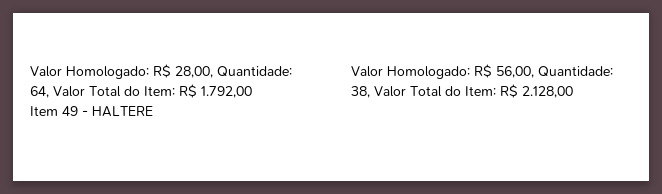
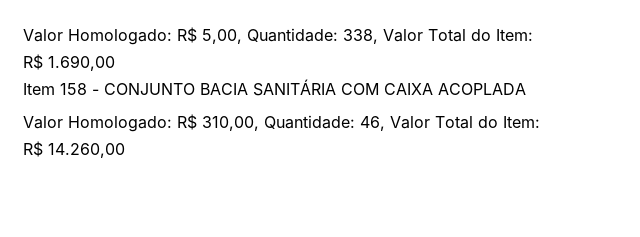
[30,64,292,79] [30,84,252,98] Valor Homologado: R$ 28,00, Quantidade: 64, Valor Total do Item: R$ 1.792,00 -> [23,27,533,45] [23,54,115,71] Valor Homologado: R$ 5,00, Quantidade: 338, Valor Total do Item: R$ 1.690,00
[62,106,153,117] [351,64,613,79] [351,84,573,98] 49 - HALTERE // Valor Homologado: R$ 56,00, Quantidade: 38, Valor Total do Item: R$ 2.128,00 -> [60,79,526,96] [23,114,540,132] [23,141,125,158] 158 - CONJUNTO BACIA SANITÁRIA COM CAIXA ACOPLADA // Valor Homologado: R$ 310,00, Quantidade: 46, Valor Total do Item: R$ 14.260,00

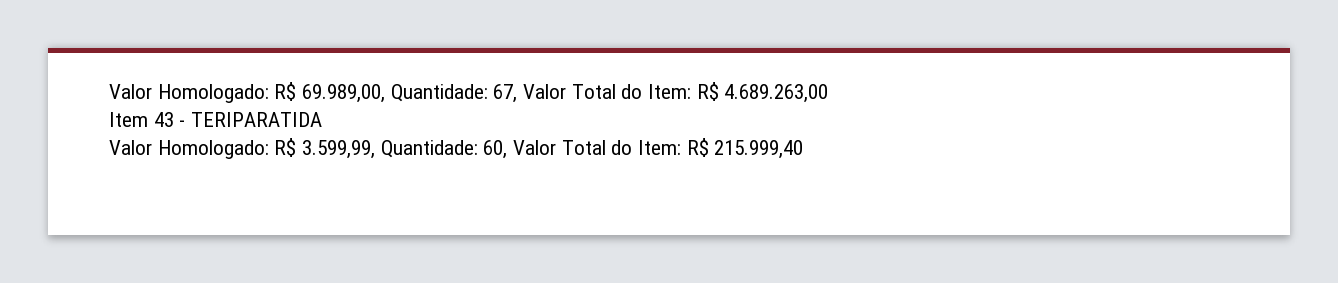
[23,27,533,45] [23,54,115,71] Valor Homologado: R$ 5,00, Quantidade: 338, Valor Total do Item: R$ 1.690,00 -> [109,82,829,103] Valor Homologado: R$ 69.989,00, Quantidade: 67, Valor Total do Item: R$ 4.689.263,00
[60,79,526,96] [23,114,540,132] [23,141,125,158] 158 - CONJUNTO BACIA SANITÁRIA COM CAIXA ACOPLADA // Valor Homologado: R$ 310,00, Quantidade: 46, Valor Total do Item: R$ 14.260,00 -> [153,112,323,127] [109,138,804,159] 43 - TERIPARATIDA // Valor Homologado: R$ 3.599,99, Quantidade: 60, Valor Total do Item: R$ 215.999,40

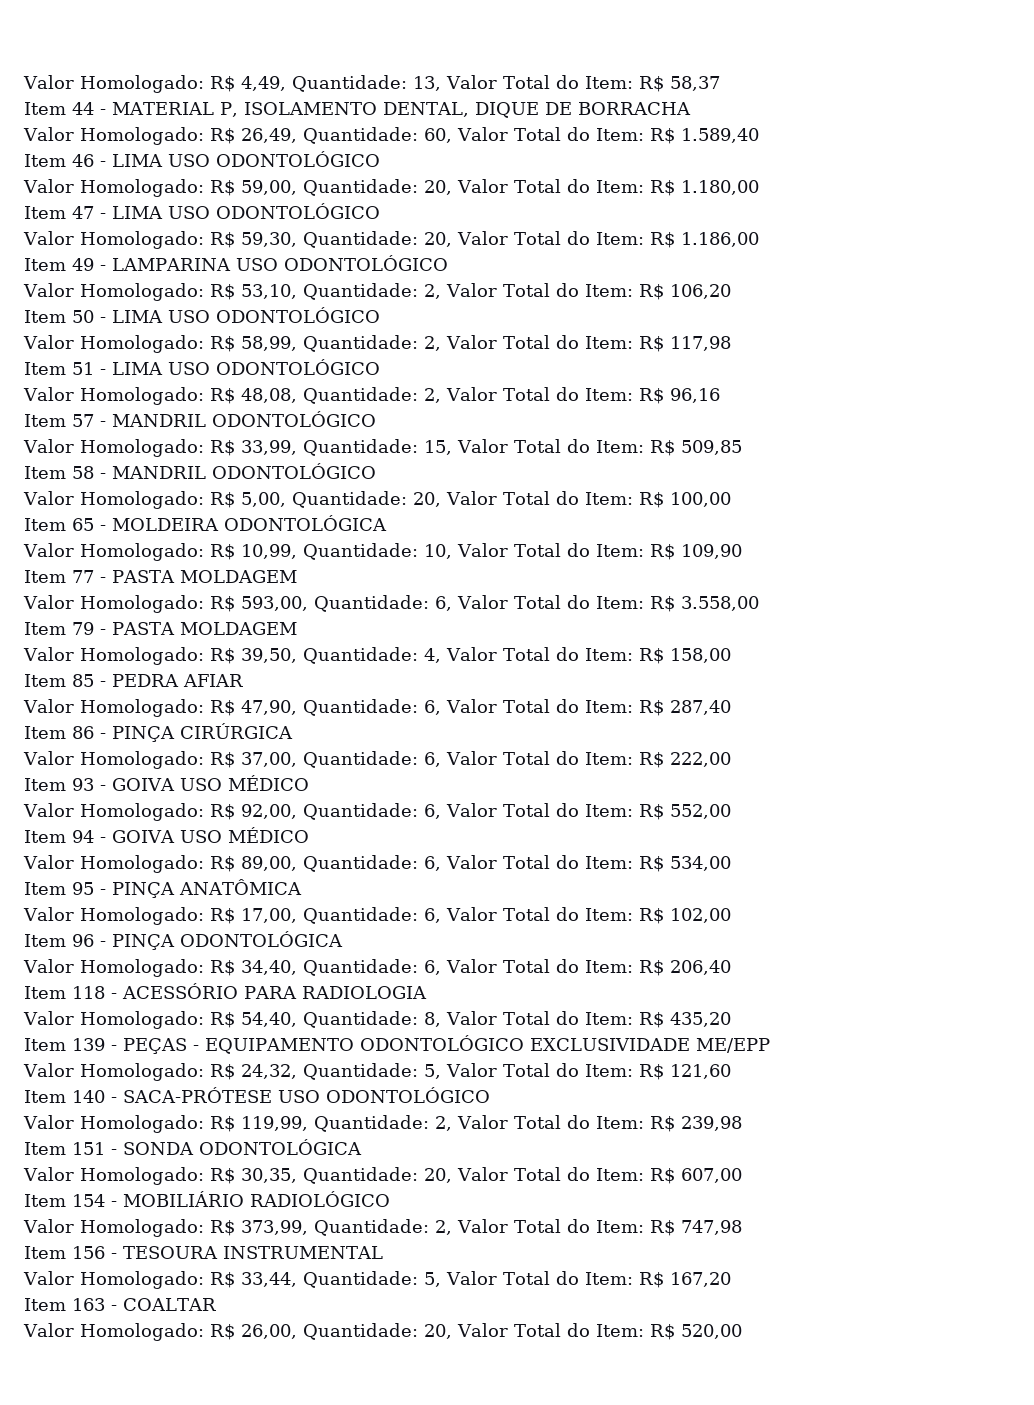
[109,82,829,103] [109,112,323,127] [109,138,376,159] Valor Homologado: R$ 69.989,00, Quantidade: 67, Valor Total do Item: R$ 4.689.263,00 // Item 43 - TERIPARATIDA // Valor Homologado: R$ 3.599,99, -> [23,75,720,93] [24,102,691,118] [23,127,297,145] Valor Homologado: R$ 4,49, Quantidade: 13, Valor Total do Item: R$ 58,37 // Item 44 - MATERIAL P, ISOLAMENTO DENTAL, DIQUE DE BORRACHA // Valor Homologado: R$ 26,49,
[714,140,804,159] 215.999,40 -> [680,128,759,143] [24,151,380,167] [23,179,759,197] [24,203,380,219] [23,231,759,249] [24,255,448,271] [23,283,731,301] [24,307,380,323] [23,335,731,353] [24,359,380,375] [23,387,720,405] [24,411,376,427] [23,439,742,457] [24,463,376,479] [23,491,731,509] [24,515,387,531] [23,543,742,561] [24,570,297,583] [23,595,759,613] [24,622,297,635] [23,647,731,665] [24,674,243,687] [23,699,731,717] [24,723,293,742] [23,751,731,769] [24,775,309,791] [23,803,731,821] [24,827,309,843] [23,855,731,873] [24,879,302,898] [23,907,731,925] [24,931,343,950] [23,959,731,977] [24,983,427,999] [23,1011,731,1029] [24,1035,770,1054] [23,1063,731,1081] [24,1087,490,1103] [23,1115,742,1133] [24,1139,362,1155] [23,1167,742,1185] [24,1191,390,1207] [23,1219,742,1237] [24,1246,383,1259] [23,1271,731,1289] [24,1298,216,1311] [23,1323,742,1341] 1.589,40 // Item 46 - LIMA USO ODONTOLÓGICO // Valor Homologado: R$ 59,00, Quantidade: 20, Valor Total do Item: R$ 1.180,00 // Item 47 - LIMA USO ODONTOLÓGICO // Valor Homologado: R$ 59,30, Quantidade: 20, Valor Total do Item: R$ 1.186,00 // Item 49 - LAMPARINA USO ODONTOLÓGICO // Valor Homologado: R$ 53,10, Quantidade: 2, Valor Total do Item: R$ 106,20 // Item 50 - LIMA USO ODONTOLÓGICO // Valor Homologado: R$ 58,99, Quantidade: 2, Valor Total do Item: R$ 117,98 // Item 51 - LIMA USO ODONTOLÓGICO // Valor Homologado: R$ 48,08, Quantidade: 2, Valor Total do Item: R$ 96,16 // Item 57 - MANDRIL ODONTOLÓGICO // Valor Homologado: R$ 33,99, Quantidade: 15, Valor Total do Item: R$ 509,85 // Item 58 - MANDRIL ODONTOLÓGICO // Valor Homologado: R$ 5,00, Quantidade: 20, Valor Total do Item: R$ 100,00 // Item 65 - MOLDEIRA ODONTOLÓGICA // Valor Homologado: R$ 10,99, Quantidade: 10, Valor Total do Item: R$ 109,90 // Item 77 - PASTA MOLDAGEM // Valor Homologado: R$ 593,00, Quantidade: 6, Valor Total do Item: R$ 3.558,00 // Item 79 - PASTA MOLDAGEM // Valor Homologado: R$ 39,50, Quantidade: 4, Valor Total do Item: R$ 158,00 // Item 85 - PEDRA AFIAR // Valor Homologado: R$ 47,90, Quantidade: 6, Valor Total do Item: R$ 287,40 // Item 86 - PINÇA CIRÚRGICA // Valor Homologado: R$ 37,00, Quantidade: 6, Valor Total do Item: R$ 222,00 // Item 93 - GOIVA USO MÉDICO // Valor Homologado: R$ 92,00, Quantidade: 6, Valor Total do Item: R$ 552,00 // Item 94 - GOIVA USO MÉDICO // Valor Homologado: R$ 89,00, Quantidade: 6, Valor Total do Item: R$ 534,00 // Item 95 - PINÇA ANATÔMICA // Valor Homologado: R$ 17,00, Quantidade: 6, Valor Total do Item: R$ 102,00 // Item 96 - PINÇA ODONTOLÓGICA // Valor Homologado: R$ 34,40, Quantidade: 6, Valor Total do Item: R$ 206,40 // Item 118 - ACESSÓRIO PARA RADIOLOGIA // Valor Homologado: R$ 54,40, Quantidade: 8, Valor Total do Item: R$ 435,20 // Item 139 - PEÇAS - EQUIPAMENTO ODONTOLÓGICO EXCLUSIVIDADE ME/EPP // Valor Homologado: R$ 24,32, Quantidade: 5, Valor Total do Item: R$ 121,60 // Item 140 - SACA-PRÓTESE USO ODONTOLÓGICO // Valor Homologado: R$ 119,99, Quantidade: 2, Valor Total do Item: R$ 239,98 // Item 151 - SONDA ODONTOLÓGICA // Valor Homologado: R$ 30,35, Quantidade: 20, Valor Total do Item: R$ 607,00 // Item 154 - MOBILIÁRIO RADIOLÓGICO // Valor Homologado: R$ 373,99, Quantidade: 2, Valor Total do Item: R$ 747,98 // Item 156 - TESOURA INSTRUMENTAL // Valor Homologado: R$ 33,44, Quantidade: 5, Valor Total do Item: R$ 167,20 // Item 163 - COALTAR // Valor Homologado: R$ 26,00, Quantidade: 20, Valor Total do Item: R$ 520,00

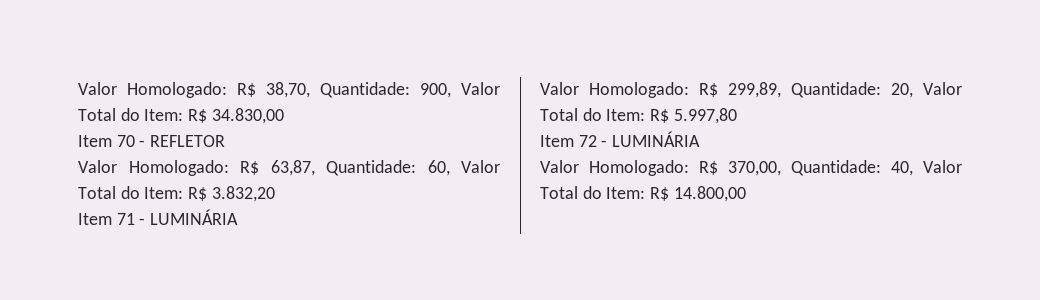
[23,75,720,93] [24,102,691,118] [23,127,297,145] Valor Homologado: R$ 4,49, Quantidade: 13, Valor Total do Item: R$ 58,37 // Item 44 - MATERIAL P, ISOLAMENTO DENTAL, DIQUE DE BORRACHA // Valor Homologado: R$ 26,49, -> [78,82,500,98] [78,108,284,124] [78,135,226,147] [78,160,315,176] Valor Homologado: R$ 38,70, Quantidade: 900, Valor Total do Item: R$ 34.830,00 // Item 70 - REFLETOR // Valor Homologado: R$ 63,87,
[680,128,759,143] [24,151,380,167] [23,179,759,197] [24,203,380,219] [23,231,759,249] [24,255,448,271] [23,283,731,301] [24,307,380,323] [23,335,731,353] [24,359,380,375] [23,387,720,405] [24,411,376,427] [23,439,742,457] [24,463,376,479] [23,491,731,509] [24,515,387,531] [23,543,742,561] [24,570,297,583] [23,595,759,613] [24,622,297,635] [23,647,731,665] [24,674,243,687] [23,699,731,717] [24,723,293,742] [23,751,731,769] [24,775,309,791] [23,803,731,821] [24,827,309,843] [23,855,731,873] [24,879,302,898] [23,907,731,925] [24,931,343,950] [23,959,731,977] [24,983,427,999] [23,1011,731,1029] [24,1035,770,1054] [23,1063,731,1081] [24,1087,490,1103] [23,1115,742,1133] [24,1139,362,1155] [23,1167,742,1185] [24,1191,390,1207] [23,1219,742,1237] [24,1246,383,1259] [23,1271,731,1289] [24,1298,216,1311] [23,1323,742,1341] 1.589,40 // Item 46 - LIMA USO ODONTOLÓGICO // Valor Homologado: R$ 59,00, Quantidade: 20, Valor Total do Item: R$ 1.180,00 // Item 47 - LIMA USO ODONTOLÓGICO // Valor Homologado: R$ 59,30, Quantidade: 20, Valor Total do Item: R$ 1.186,00 // Item 49 - LAMPARINA USO ODONTOLÓGICO // Valor Homologado: R$ 53,10, Quantidade: 2, Valor Total do Item: R$ 106,20 // Item 50 - LIMA USO ODONTOLÓGICO // Valor Homologado: R$ 58,99, Quantidade: 2, Valor Total do Item: R$ 117,98 // Item 51 - LIMA USO ODONTOLÓGICO // Valor Homologado: R$ 48,08, Quantidade: 2, Valor Total do Item: R$ 96,16 // Item 57 - MANDRIL ODONTOLÓGICO // Valor Homologado: R$ 33,99, Quantidade: 15, Valor Total do Item: R$ 509,85 // Item 58 - MANDRIL ODONTOLÓGICO // Valor Homologado: R$ 5,00, Quantidade: 20, Valor Total do Item: R$ 100,00 // Item 65 - MOLDEIRA ODONTOLÓGICA // Valor Homologado: R$ 10,99, Quantidade: 10, Valor Total do Item: R$ 109,90 // Item 77 - PASTA MOLDAGEM // Valor Homologado: R$ 593,00, Quantidade: 6, Valor Total do Item: R$ 3.558,00 // Item 79 - PASTA MOLDAGEM // Valor Homologado: R$ 39,50, Quantidade: 4, Valor Total do Item: R$ 158,00 // Item 85 - PEDRA AFIAR // Valor Homologado: R$ 47,90, Quantidade: 6, Valor Total do Item: R$ 287,40 // Item 86 - PINÇA CIRÚRGICA // Valor Homologado: R$ 37,00, Quantidade: 6, Valor Total do Item: R$ 222,00 // Item 93 - GOIVA USO MÉDICO // Valor Homologado: R$ 92,00, Quantidade: 6, Valor Total do Item: R$ 552,00 // Item 94 - GOIVA USO MÉDICO // Valor Homologado: R$ 89,00, Quantidade: 6, Valor Total do Item: R$ 534,00 // Item 95 - PINÇA ANATÔMICA // Valor Homologado: R$ 17,00, Quantidade: 6, Valor Total do Item: R$ 102,00 // Item 96 - PINÇA ODONTOLÓGICA // Valor Homologado: R$ 34,40, Quantidade: 6, Valor Total do Item: R$ 206,40 // Item 118 - ACESSÓRIO PARA RADIOLOGIA // Valor Homologado: R$ 54,40, Quantidade: 8, Valor Total do Item: R$ 435,20 // Item 139 - PEÇAS - EQUIPAMENTO ODONTOLÓGICO EXCLUSIVIDADE ME/EPP // Valor Homologado: R$ 24,32, Quantidade: 5, Valor Total do Item: R$ 121,60 // Item 140 - SACA-PRÓTESE USO ODONTOLÓGICO // Valor Homologado: R$ 119,99, Quantidade: 2, Valor Total do Item: R$ 239,98 // Item 151 - SONDA ODONTOLÓGICA // Valor Homologado: R$ 30,35, Quantidade: 20, Valor Total do Item: R$ 607,00 // Item 154 - MOBILIÁRIO RADIOLÓGICO // Valor Homologado: R$ 373,99, Quantidade: 2, Valor Total do Item: R$ 747,98 // Item 156 - TESOURA INSTRUMENTAL // Valor Homologado: R$ 33,44, Quantidade: 5, Valor Total do Item: R$ 167,20 // Item 163 - COALTAR // Valor Homologado: R$ 26,00, Quantidade: 20, Valor Total do Item: R$ 520,00 -> [211,186,275,202] [78,209,239,225] [540,82,962,98] [540,108,737,124] [540,131,701,147] [540,160,962,176] [540,186,746,202] 3.832,20 // Item 71 - LUMINÁRIA // Valor Homologado: R$ 299,89, Quantidade: 20, Valor Total do Item: R$ 5.997,80 // Item 72 - LUMINÁRIA // Valor Homologado: R$ 370,00, Quantidade: 40, Valor Total do Item: R$ 14.800,00

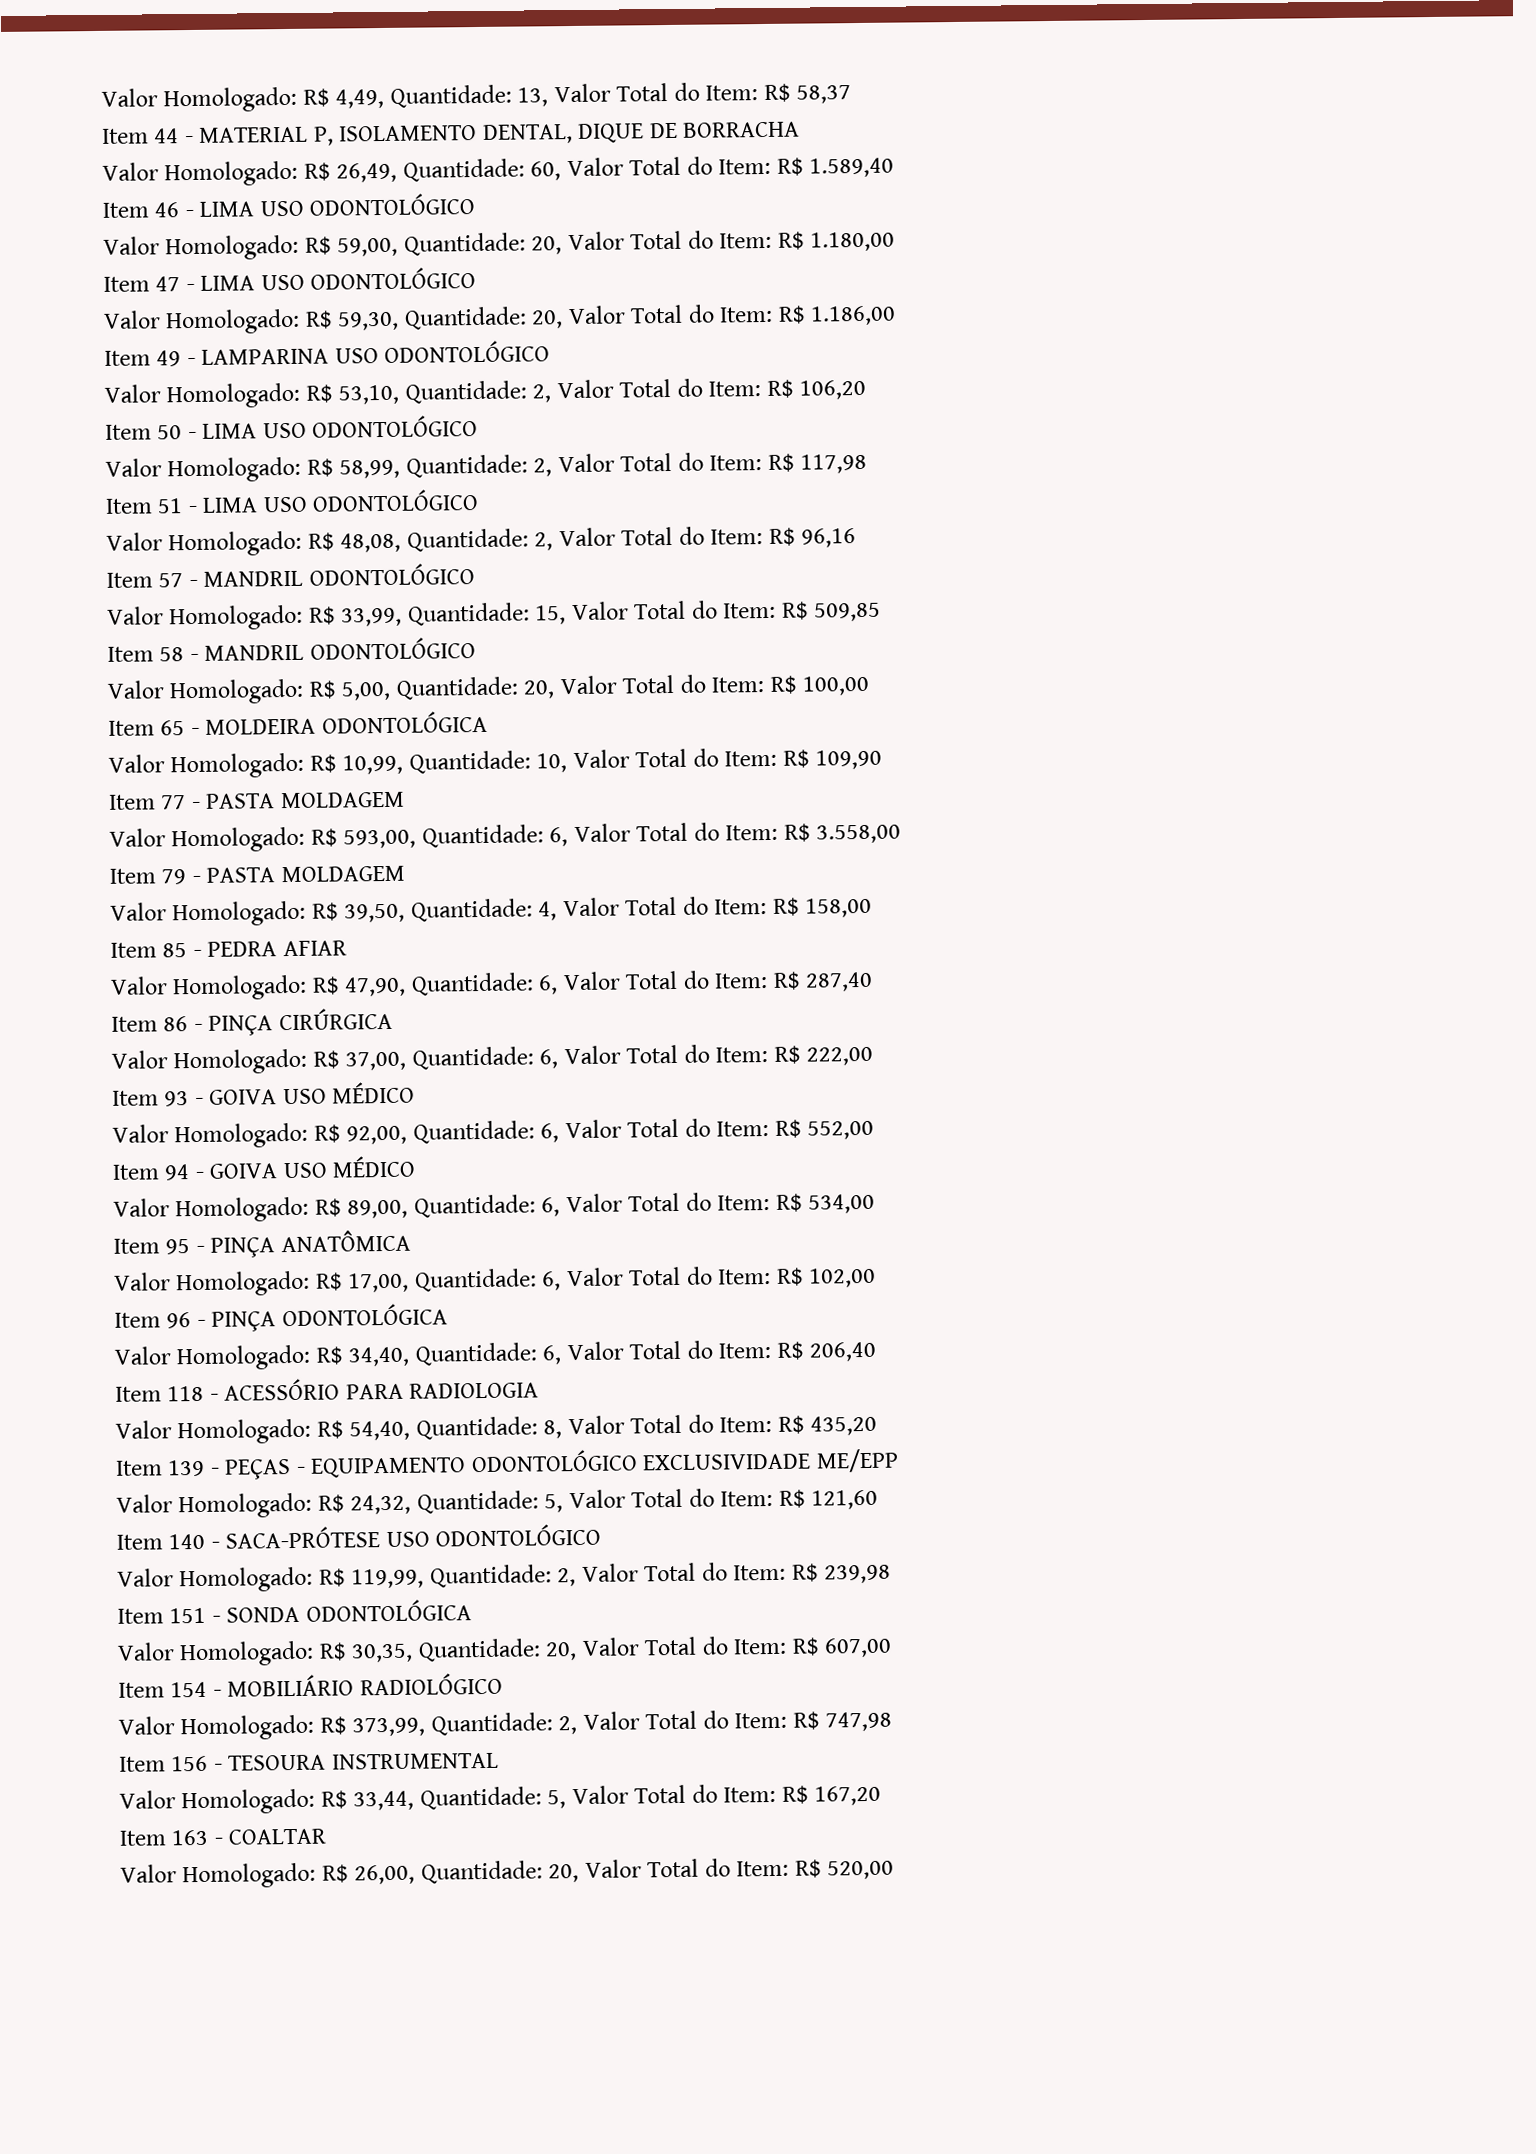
[78,82,500,98] [78,108,284,124] [78,135,226,147] [78,160,315,176] Valor Homologado: R$ 38,70, Quantidade: 900, Valor Total do Item: R$ 34.830,00 // Item 70 - REFLETOR // Valor Homologado: R$ 63,87, -> [101,82,852,113] [102,121,801,146] [102,160,398,187] Valor Homologado: R$ 4,49, Quantidade: 13, Valor Total do Item: R$ 58,37 // Item 44 - MATERIAL P, ISOLAMENTO DENTAL, DIQUE DE BORRACHA // Valor Homologado: R$ 26,49,
[211,186,275,202] [78,209,239,225] [540,82,962,98] [540,108,737,124] [540,131,701,147] [540,160,962,176] [540,186,746,202] 3.832,20 // Item 71 - LUMINÁRIA // Valor Homologado: R$ 299,89, Quantidade: 20, Valor Total do Item: R$ 5.997,80 // Item 72 - LUMINÁRIA // Valor Homologado: R$ 370,00, Quantidade: 40, Valor Total do Item: R$ 14.800,00 -> [809,157,895,178] [102,193,476,218] [103,230,896,261] [103,267,477,292] [103,304,897,335] [104,340,551,367] [104,378,867,409] [105,414,479,440] [105,452,868,483] [105,488,480,514] [106,526,857,557] [106,563,475,588] [107,600,882,631] [107,637,476,662] [107,674,871,705] [108,710,488,736] [108,748,883,779] [109,791,405,810] [109,822,902,853] [109,865,405,885] [110,896,873,927] [110,940,347,958] [110,970,874,1001] [111,1007,393,1036] [111,1044,874,1075] [112,1081,416,1107] [112,1118,875,1149] [112,1155,417,1181] [113,1192,876,1223] [113,1229,411,1258] [114,1266,877,1297] [114,1303,448,1332] [114,1340,877,1371] [115,1378,540,1402] [115,1414,878,1445] [115,1448,899,1480] [116,1488,879,1519] [116,1523,602,1550] [117,1562,892,1593] [117,1599,472,1624] [117,1636,893,1667] [118,1672,503,1698] [118,1710,893,1741] [119,1752,499,1772] [119,1784,882,1815] [119,1828,328,1846] [120,1858,895,1889] 1.589,40 // Item 46 - LIMA USO ODONTOLÓGICO // Valor Homologado: R$ 59,00, Quantidade: 20, Valor Total do Item: R$ 1.180,00 // Item 47 - LIMA USO ODONTOLÓGICO // Valor Homologado: R$ 59,30, Quantidade: 20, Valor Total do Item: R$ 1.186,00 // Item 49 - LAMPARINA USO ODONTOLÓGICO // Valor Homologado: R$ 53,10, Quantidade: 2, Valor Total do Item: R$ 106,20 // Item 50 - LIMA USO ODONTOLÓGICO // Valor Homologado: R$ 58,99, Quantidade: 2, Valor Total do Item: R$ 117,98 // Item 51 - LIMA USO ODONTOLÓGICO // Valor Homologado: R$ 48,08, Quantidade: 2, Valor Total do Item: R$ 96,16 // Item 57 - MANDRIL ODONTOLÓGICO // Valor Homologado: R$ 33,99, Quantidade: 15, Valor Total do Item: R$ 509,85 // Item 58 - MANDRIL ODONTOLÓGICO // Valor Homologado: R$ 5,00, Quantidade: 20, Valor Total do Item: R$ 100,00 // Item 65 - MOLDEIRA ODONTOLÓGICA // Valor Homologado: R$ 10,99, Quantidade: 10, Valor Total do Item: R$ 109,90 // Item 77 - PASTA MOLDAGEM // Valor Homologado: R$ 593,00, Quantidade: 6, Valor Total do Item: R$ 3.558,00 // Item 79 - PASTA MOLDAGEM // Valor Homologado: R$ 39,50, Quantidade: 4, Valor Total do Item: R$ 158,00 // Item 85 - PEDRA AFIAR // Valor Homologado: R$ 47,90, Quantidade: 6, Valor Total do Item: R$ 287,40 // Item 86 - PINÇA CIRÚRGICA // Valor Homologado: R$ 37,00, Quantidade: 6, Valor Total do Item: R$ 222,00 // Item 93 - GOIVA USO MÉDICO // Valor Homologado: R$ 92,00, Quantidade: 6, Valor Total do Item: R$ 552,00 // Item 94 - GOIVA USO MÉDICO // Valor Homologado: R$ 89,00, Quantidade: 6, Valor Total do Item: R$ 534,00 // Item 95 - PINÇA ANATÔMICA // Valor Homologado: R$ 17,00, Quantidade: 6, Valor Total do Item: R$ 102,00 // Item 96 - PINÇA ODONTOLÓGICA // Valor Homologado: R$ 34,40, Quantidade: 6, Valor Total do Item: R$ 206,40 // Item 118 - ACESSÓRIO PARA RADIOLOGIA // Valor Homologado: R$ 54,40, Quantidade: 8, Valor Total do Item: R$ 435,20 // Item 139 - PEÇAS - EQUIPAMENTO ODONTOLÓGICO EXCLUSIVIDADE ME/EPP // Valor Homologado: R$ 24,32, Quantidade: 5, Valor Total do Item: R$ 121,60 // Item 140 - SACA-PRÓTESE USO ODONTOLÓGICO // Valor Homologado: R$ 119,99, Quantidade: 2, Valor Total do Item: R$ 239,98 // Item 151 - SONDA ODONTOLÓGICA // Valor Homologado: R$ 30,35, Quantidade: 20, Valor Total do Item: R$ 607,00 // Item 154 - MOBILIÁRIO RADIOLÓGICO // Valor Homologado: R$ 373,99, Quantidade: 2, Valor Total do Item: R$ 747,98 // Item 156 - TESOURA INSTRUMENTAL // Valor Homologado: R$ 33,44, Quantidade: 5, Valor Total do Item: R$ 167,20 // Item 163 - COALTAR // Valor Homologado: R$ 26,00, Quantidade: 20, Valor Total do Item: R$ 520,00

